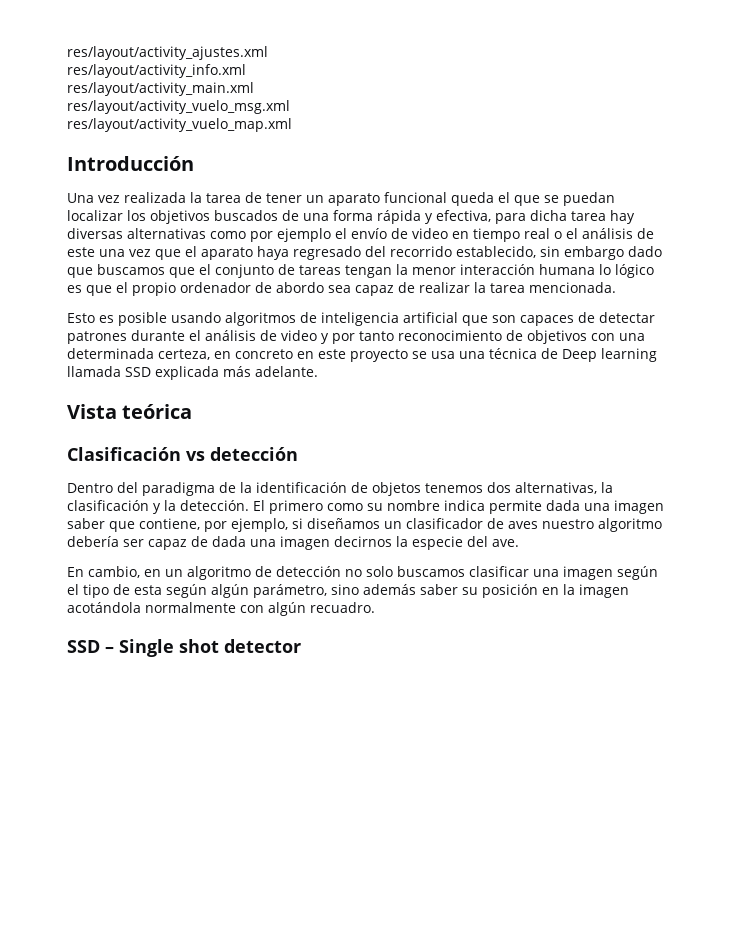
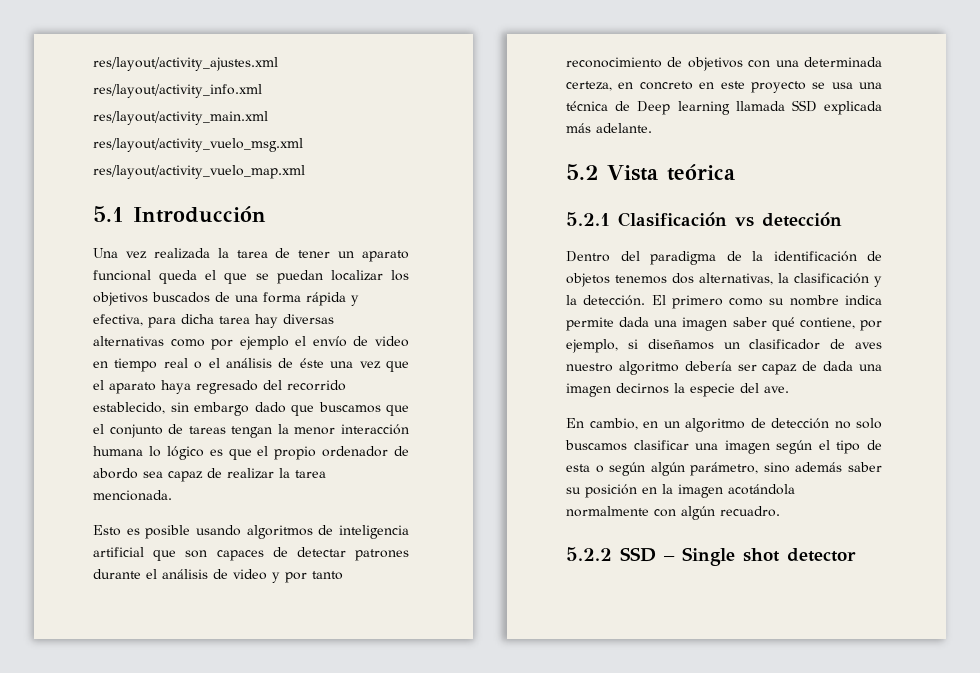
(292, 125) none -> [93,206,124,222] 5.1
[67,247,95,257] este -> [299,358,324,368] éste
(318, 371) none -> [566,164,598,180] 5.2
(193, 411) none -> [566,212,610,226] 5.2.1
[109,521,135,532] que -> [771,317,795,331] qué
(162, 590) none -> [595,465,604,473] o
(375, 607) none -> [566,547,612,561] 5.2.2

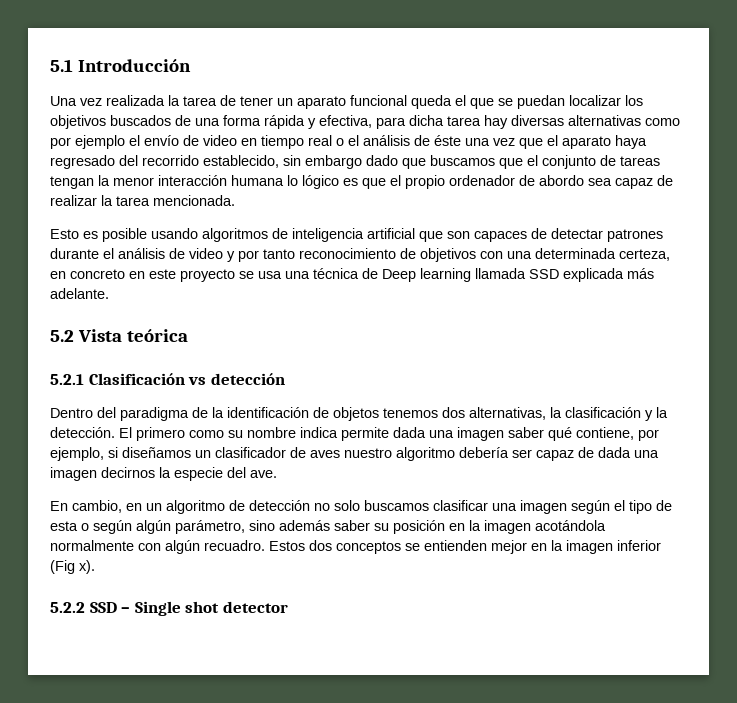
[93,57,278,71] [93,84,262,98] [93,111,268,125] [93,138,303,152] [93,165,305,179] res/layout/activity_ajustes.xml // res/layout/activity_info.xml // res/layout/activity_main.xml // res/layout/activity_vuelo_msg.xml // res/layout/activity_vuelo_map.xml // -> (50, 65) none
(780, 511) none -> [269,540,661,554] [50,560,95,574] Estos dos conceptos se entienden mejor en la imagen inferior (Fig x).

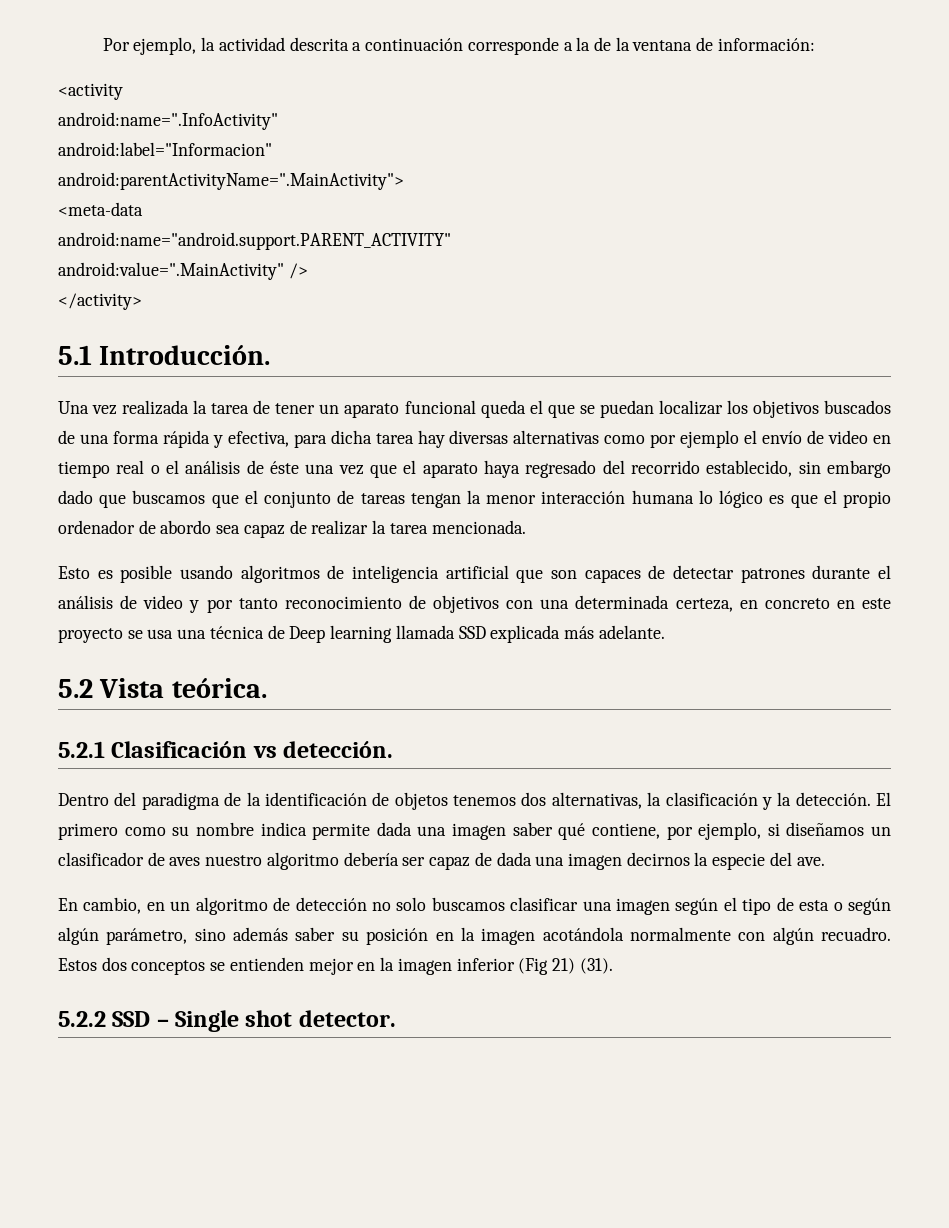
[50,59,191,72] 5.1 Introducción -> [102,37,815,55] [58,83,123,100] [58,112,278,130] [58,142,272,156] [58,172,404,190] [58,202,143,216] [58,232,451,250] [58,262,308,280] [58,293,142,310] [58,345,271,365] Por ejemplo, la actividad descrita a continuación corresponde a la de la ventana de información: // <activity // android:name=".InfoActivity" // android:label="Informacion" // android:parentActivityName=".MainActivity"> // <meta-data // android:name="android.support.PARENT_ACTIVITY" // android:value=".MainActivity" /> // </activity> // 5.1 Introducción.
[126,329,188,342] teórica -> [171,678,267,698] teórica.
[210,373,285,385] detección -> [283,741,394,758] detección.
[79,560,95,574] x). -> [551,958,613,974] 21) (31).
[222,601,288,613] detector -> [298,1010,396,1027] detector.

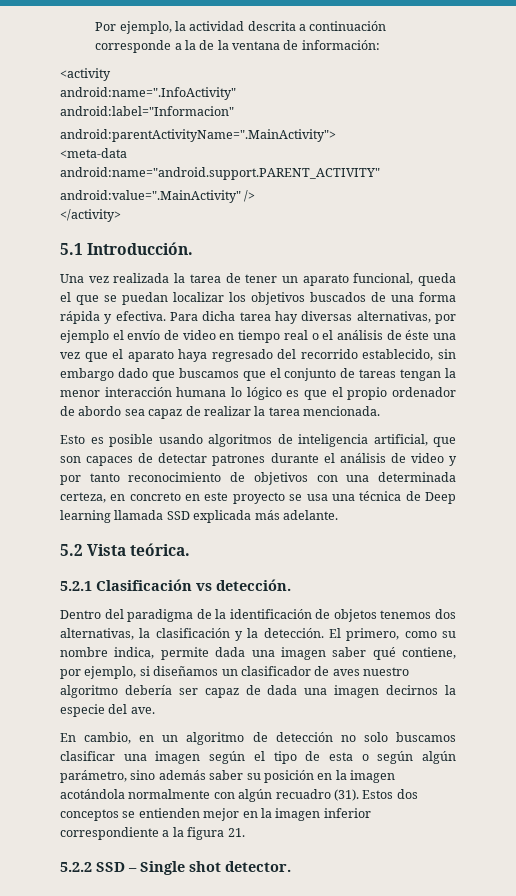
[404,400,476,414] funcional -> [353,273,414,285] funcional,
[227,431,327,448] efectiva, para -> [115,311,198,321] efectiva. Para
[513,430,646,444] alternativas como -> [356,311,431,323] alternativas,
[445,565,509,579] artificial -> [373,434,428,446] artificial,
[58,823,118,840] primero -> [346,628,400,641] primero,
[260,822,307,836] indica -> [114,647,155,659] indica,
[821,927,891,941] recuadro. -> [275,789,359,801] recuadro (31).
[518,958,613,975] (Fig 21) (31). -> [60,827,245,840] correspondiente a la figura 21.

